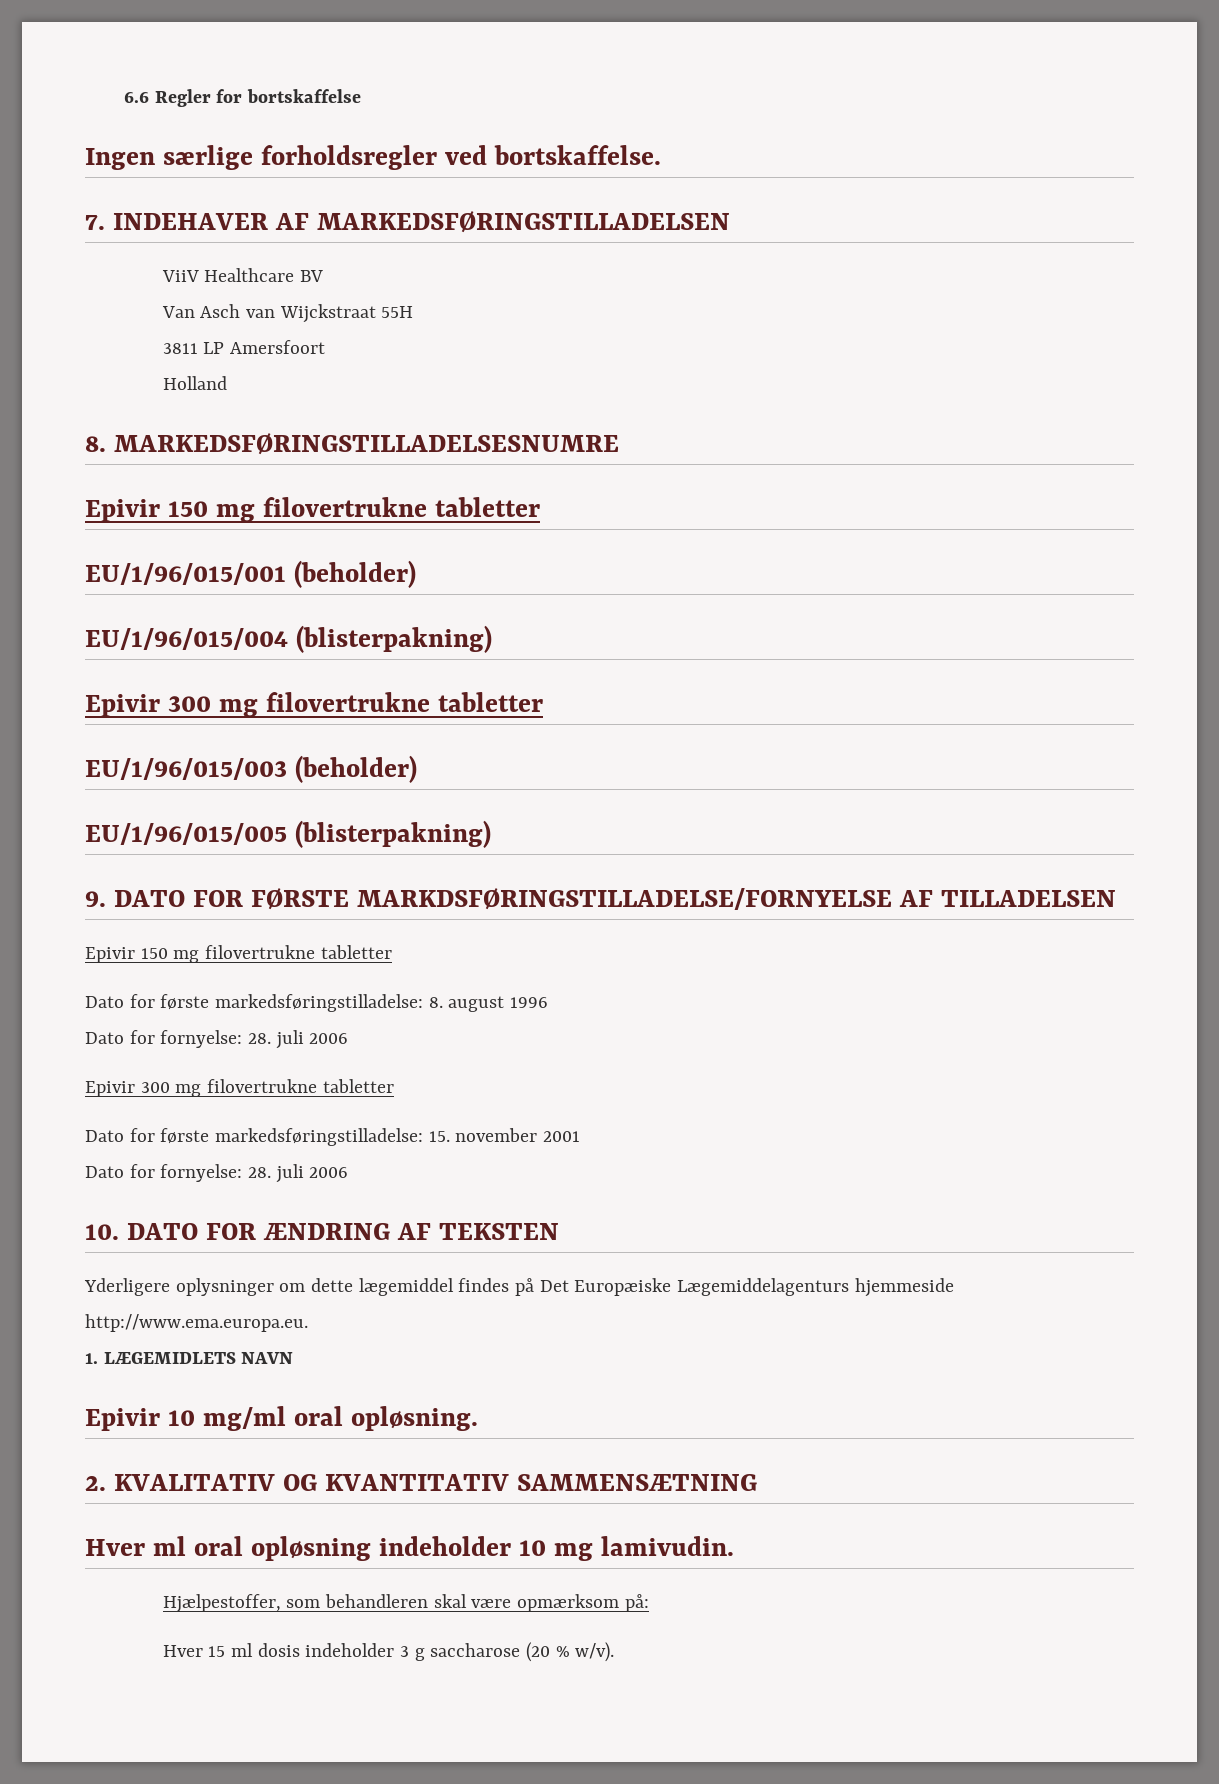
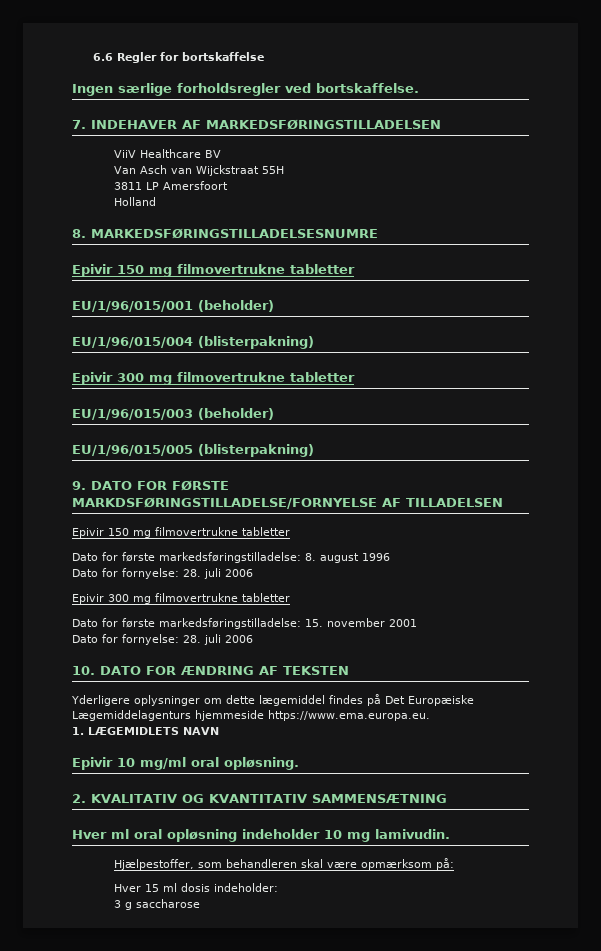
[262,497,427,517] filovertrukne -> [177,264,285,274] filmovertrukne
[265,692,430,712] filovertrukne -> [177,372,285,382] filmovertrukne
[205,945,316,959] filovertrukne -> [155,527,238,536] filmovertrukne
[207,1079,318,1093] filovertrukne -> [155,593,238,602] filmovertrukne
[85,1314,308,1332] http://www.ema.europa.eu. -> [268,710,430,721] https://www.ema.europa.eu.
[305,1643,395,1657] indeholder -> [213,883,278,892] indeholder: //
[526,1642,615,1662] (20 % w/v). -> (200, 903) none

